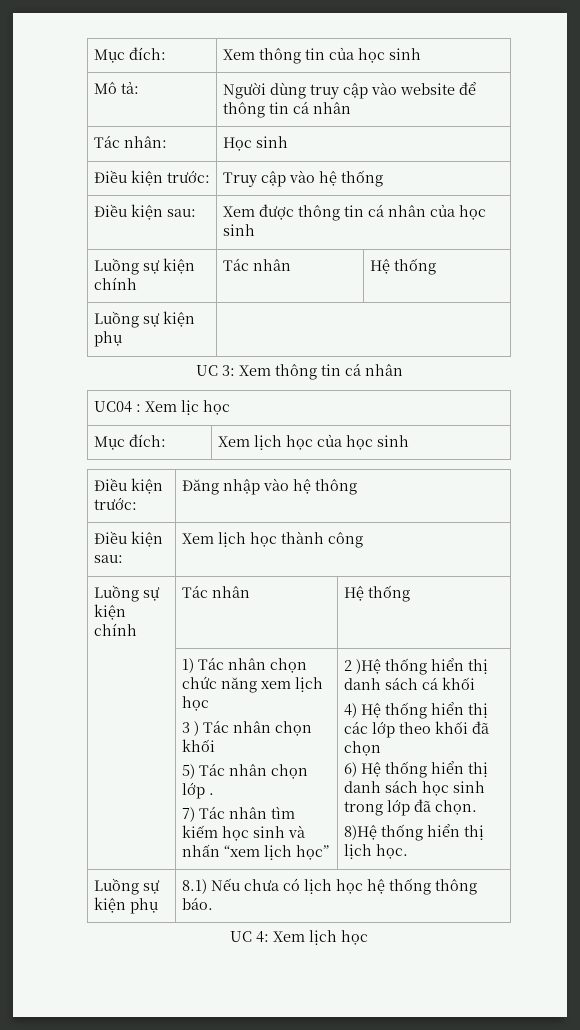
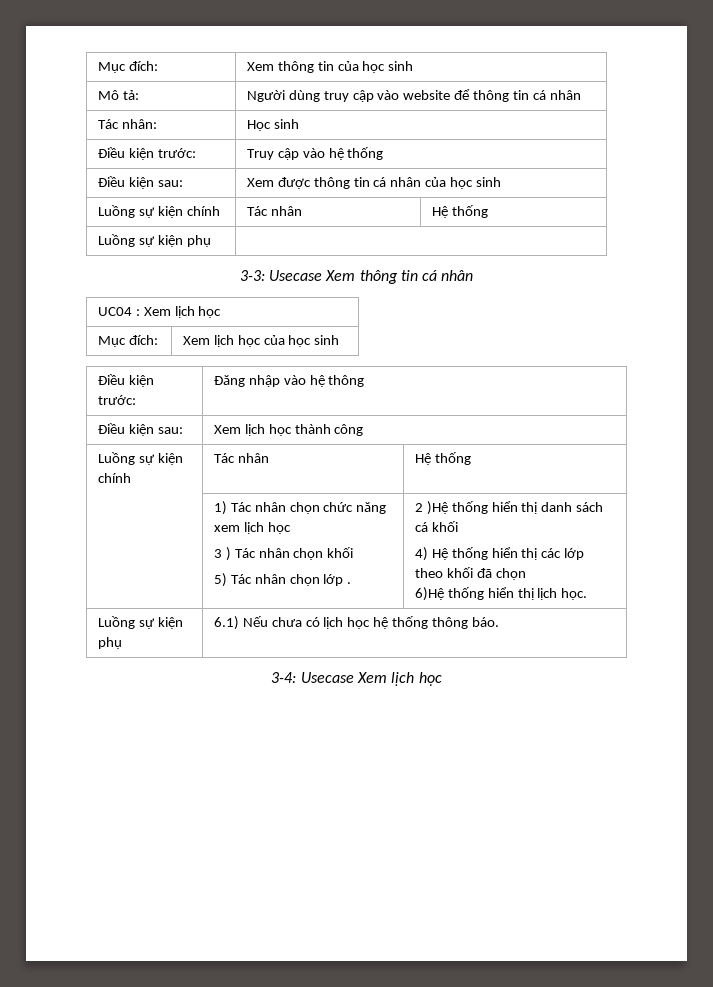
[195,365,235,376] UC 3: -> [239,270,322,281] 3-3: Usecase
[180,400,199,415] lịc -> [174,306,195,318] lịch
[181,806,295,822] [181,825,305,841] [181,844,329,860] // 7) Tác nhân tìm kiếm học sinh và nhấn “xem lịch học” -> (352, 583) none
[343,760,488,778] [343,780,485,796] [343,799,477,816] [343,825,377,840] 6) Hệ thống hiển thị danh sách học sinh trong lớp đã chọn. // 8)Hệ -> [414,587,444,601] 6)Hệ
[181,879,207,894] 8.1) -> [213,616,239,630] 6.1)
[230,931,269,943] UC 4: -> [271,672,354,683] 3-4: Usecase

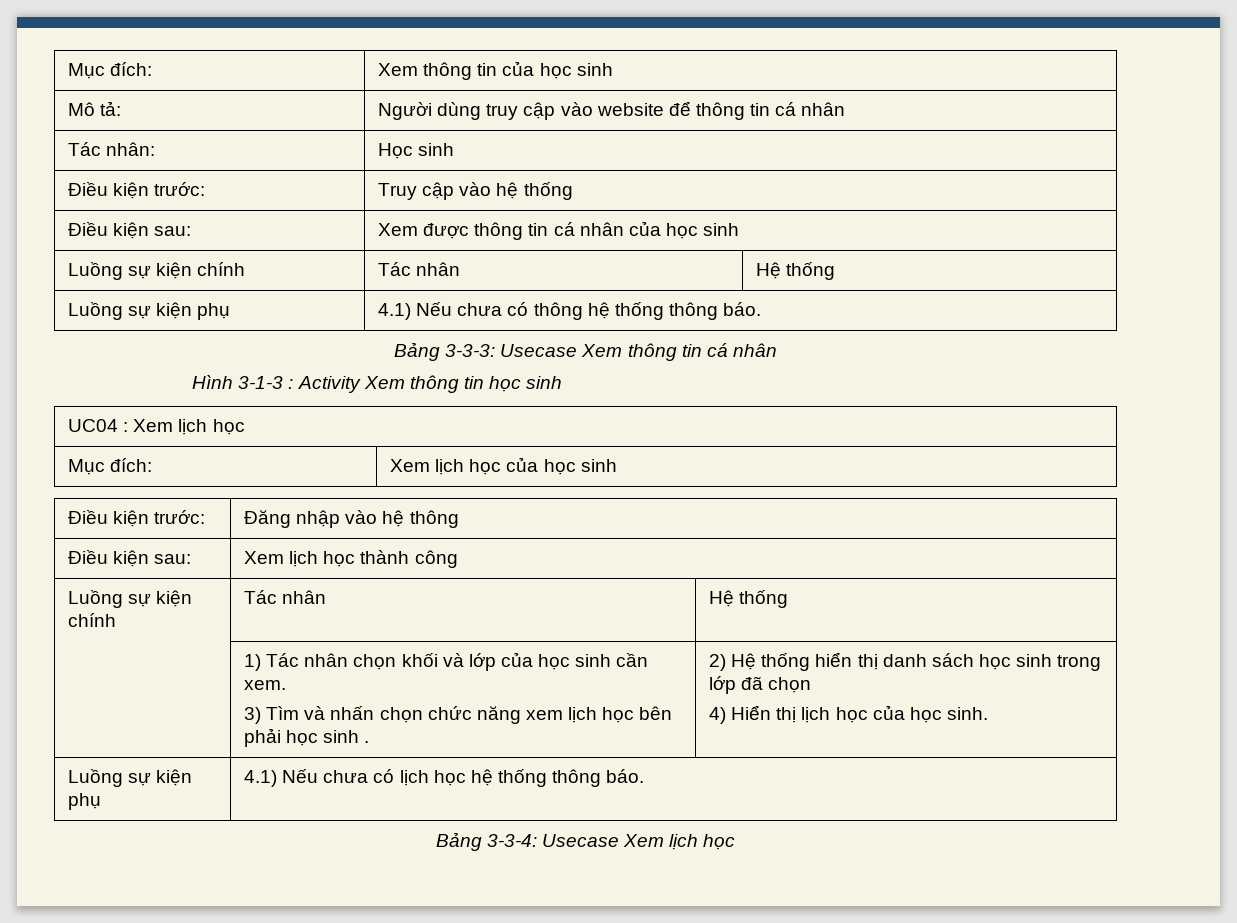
[239,270,265,281] // 3-3: -> [378,302,762,320] [394,342,496,361] 4.1) Nếu chưa có thông hệ thống thông báo. // Bảng 3-3-3:
(474, 275) none -> [192,375,563,393] // Hình 3-1-3 : Activity Xem thông tin học sinh
(320, 508) none -> [401,652,649,671] [244,680,287,690] [244,706,423,724] khối và lớp của học sinh cần xem. // 3) Tìm và nhấn chọn
[213,547,354,561] [213,573,344,587] // 3 ) Tác nhân chọn khối // 5) Tác nhân chọn lớp -> [639,706,673,720] [244,728,360,747] bên phải học sinh
[414,501,448,515] 2 )Hệ -> [709,653,757,671] 2) Hệ
[414,521,458,532] [414,547,585,561] [414,567,526,580] [414,587,588,601] [97,616,183,629] [97,637,122,649] [213,616,239,630] cá khối // 4) Hệ thống hiển thị các lớp theo khối đã chọn // 6)Hệ thống hiển thị lịch học. // Luồng sự kiện phụ | 6.1) -> [978,654,1102,671] [709,676,812,694] [709,705,988,724] [68,769,193,787] [68,793,102,810] [244,770,278,787] học sinh trong lớp đã chọn // 4) Hiển thị lịch học của học sinh. // Luồng sự kiện phụ | 4.1)
[271,672,297,683] 3-4: -> [435,832,537,851] Bảng 3-3-4:

